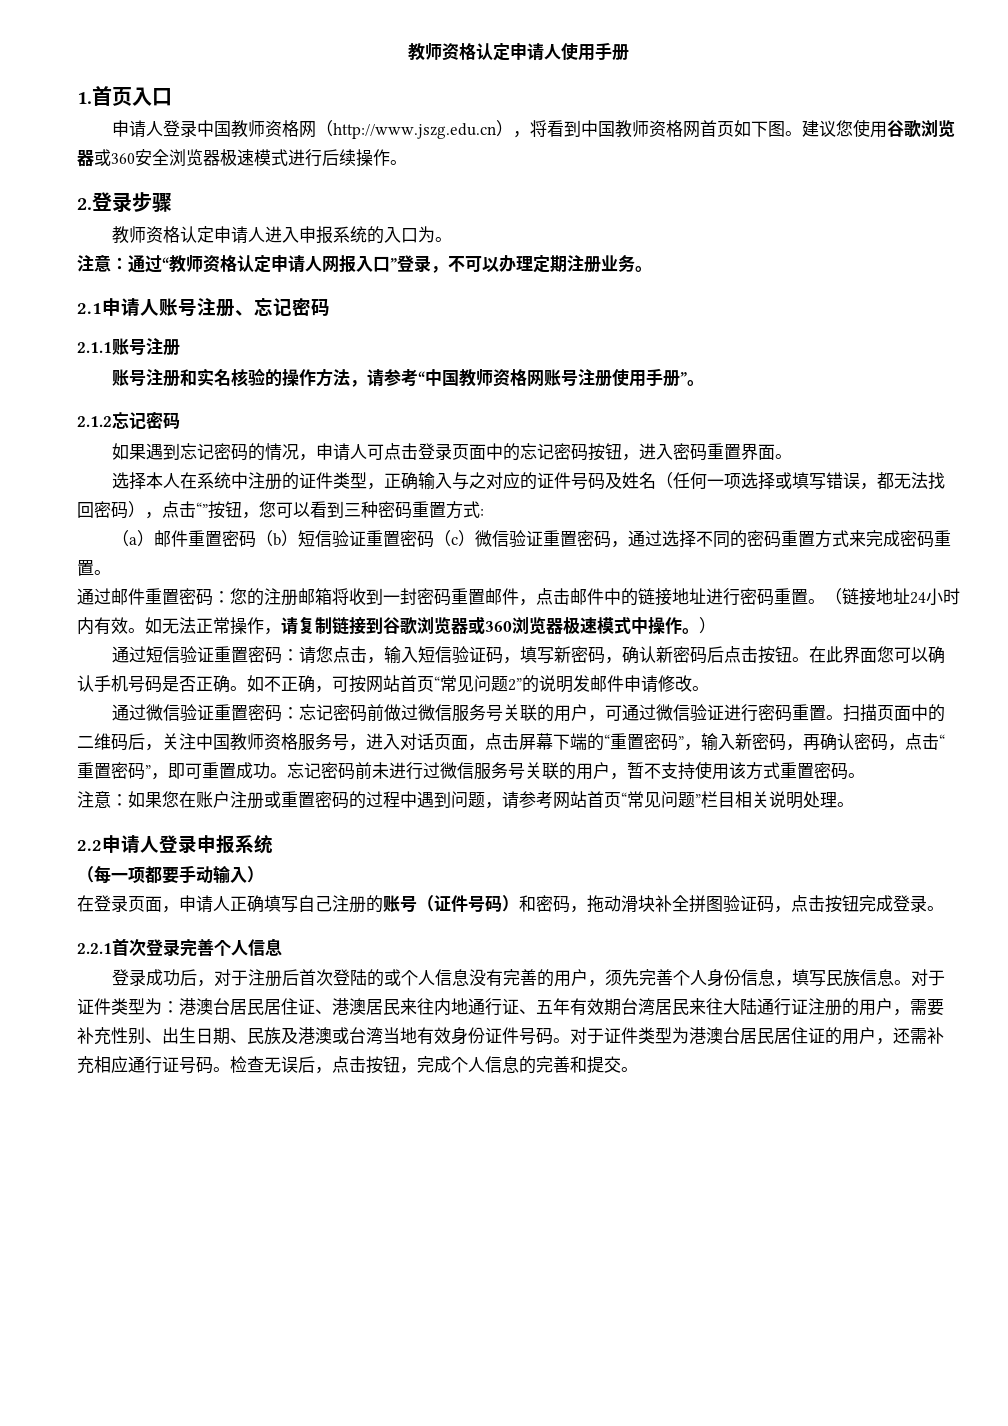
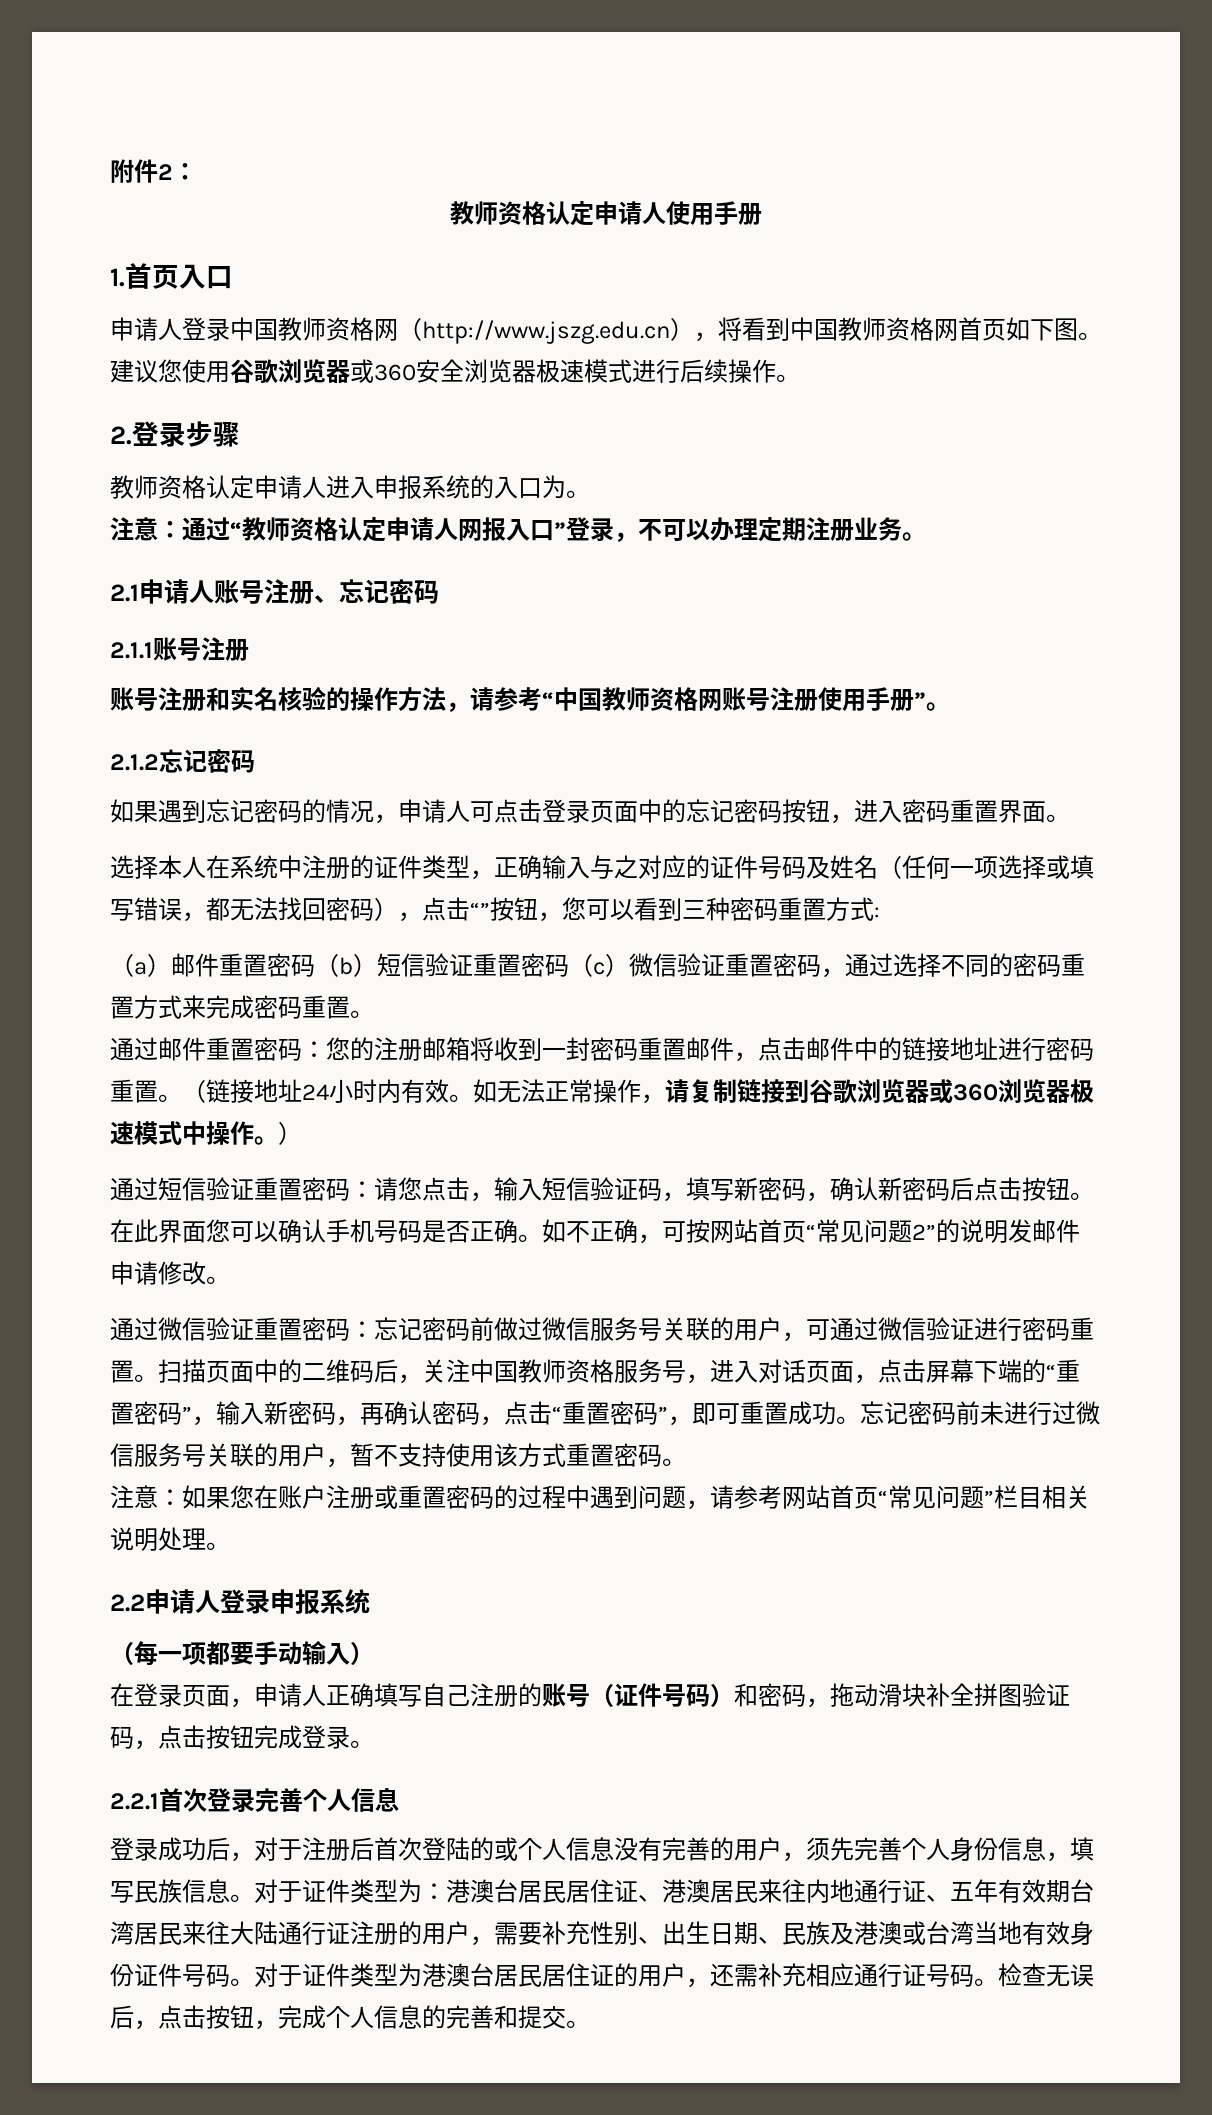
(408, 52) none -> [110,159,197,183] 附件2： //

